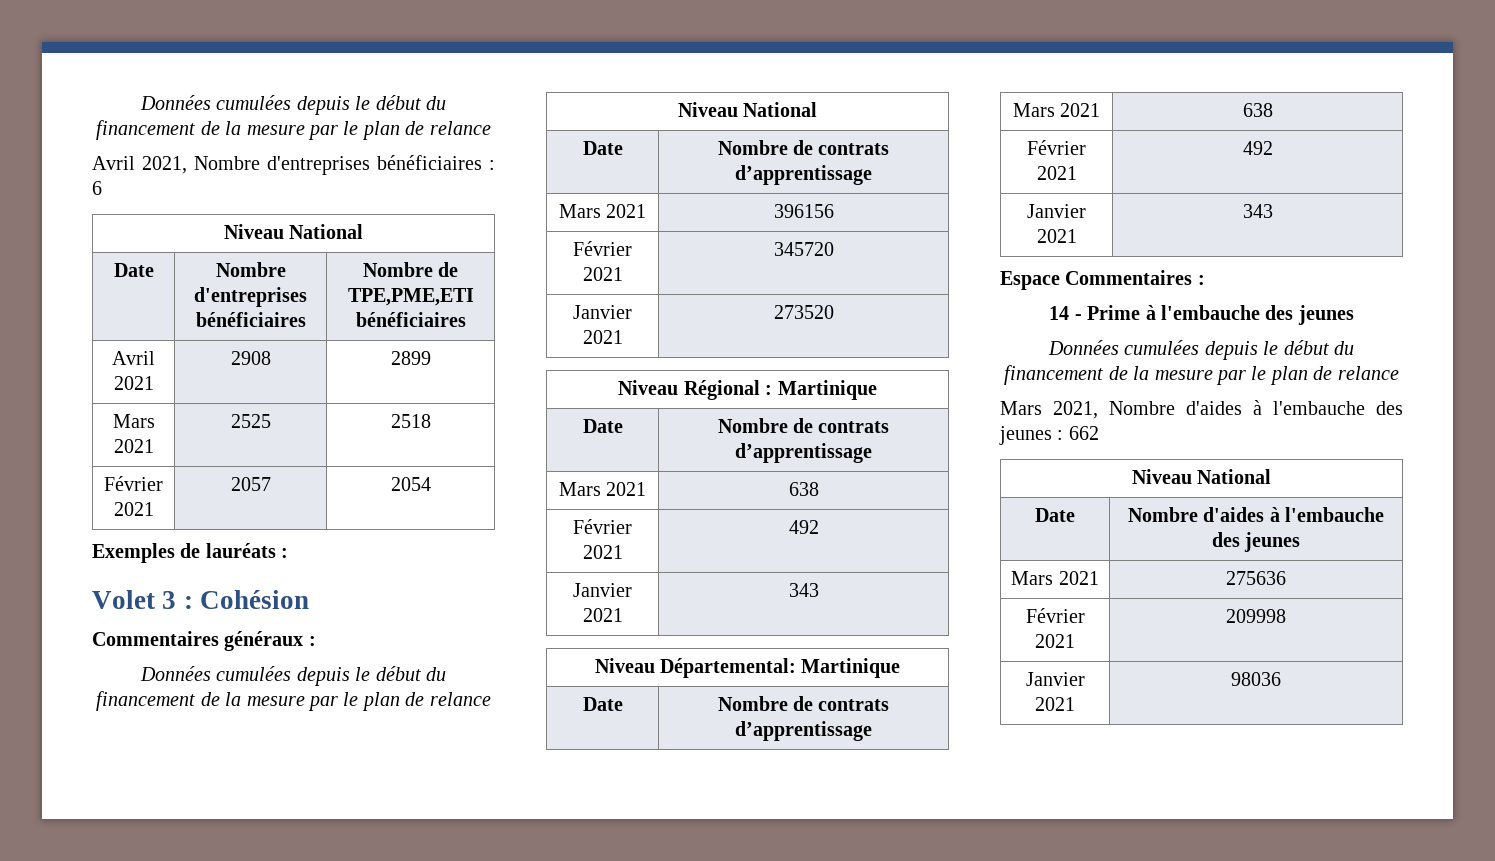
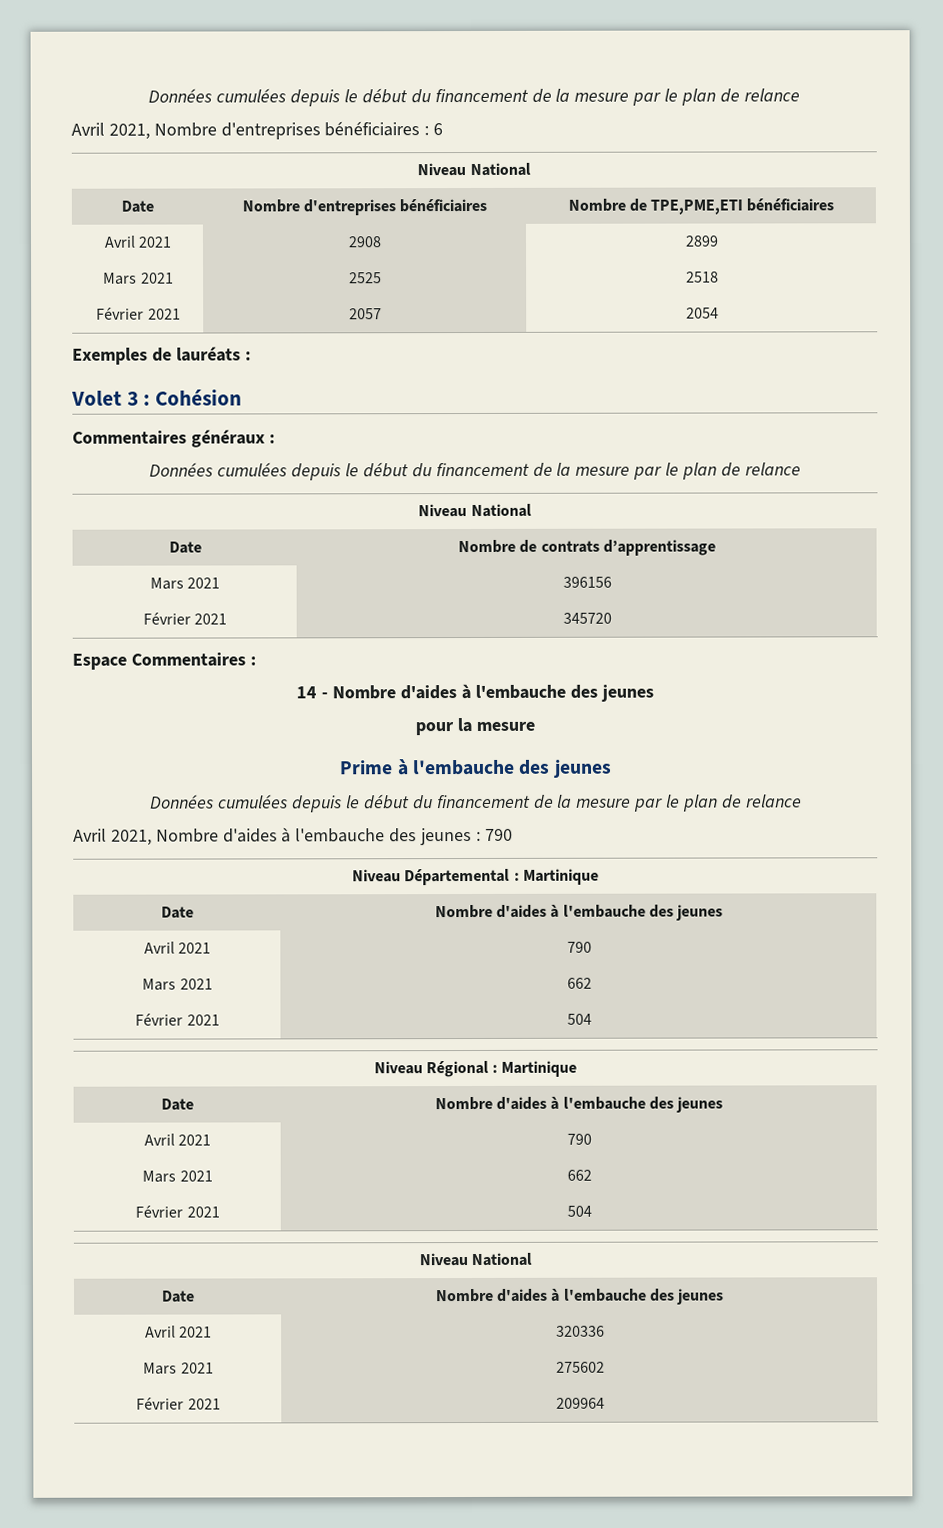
[573,305,632,319] [582,330,623,344] [773,305,834,319] [618,380,877,400] [582,419,623,433] [717,418,890,433] [735,443,872,463] [558,482,647,496] [788,482,819,496] [573,519,632,534] [582,545,623,559] [788,520,819,534] [573,583,632,597] [582,608,623,622] [788,583,819,597] [594,658,901,678] [582,697,623,711] [717,696,890,711] [735,721,872,741] [1012,103,1101,117] [1242,103,1273,117] [1027,140,1086,155] [1036,166,1077,180] [1242,141,1273,155] [1027,204,1086,218] [1036,229,1077,243] [1242,204,1273,218] // Janvier 2021 | 273520 // Niveau Régional : Martinique // Date | Nombre de contrats d’apprentissage // Mars 2021 | 638 // Février 2021 | 492 // Janvier 2021 | 343 // Niveau Départemental: Martinique // Date | Nombre de contrats d’apprentissage // Mars 2021 | 638 // Février 2021 | 492 // Janvier 2021 | 343 -> (612, 618) none
(1082, 317) none -> [332,684,654,702] [415,717,535,736] Nombre d'aides à l'embauche des jeunes // pour la mesure //
[1000,401,1042,415] Mars -> [73,828,107,842] Avril
[1068,426,1099,440] 662 -> [484,828,513,841] [352,868,599,886] [161,906,194,919] [434,904,724,921] [143,941,212,954] [566,941,592,953] [142,978,213,991] [566,977,592,989] [135,1013,220,1026] [566,1013,592,1025] [373,1060,578,1078] [161,1098,194,1111] [434,1096,724,1113] [143,1133,212,1146] [566,1133,592,1145] [142,1170,213,1183] [566,1169,592,1181] [135,1205,220,1218] [566,1205,592,1217] 790 // Niveau Départemental : Martinique // Date | Nombre d'aides à l'embauche des jeunes // Avril 2021 | 790 // Mars 2021 | 662 // Février 2021 | 504 // Niveau Régional : Martinique // Date | Nombre d'aides à l'embauche des jeunes // Avril 2021 | 790 // Mars 2021 | 662 // Février 2021 | 504
[1011,571,1099,585] [1226,571,1286,585] [1025,608,1085,623] [1035,634,1075,648] [1226,609,1286,623] [1025,672,1085,686] [1035,697,1075,711] [1231,672,1281,686] // Mars 2021 | 275636 // Février 2021 | 209998 // Janvier 2021 | 98036 -> [144,1325,213,1338] [555,1325,605,1337] [143,1362,214,1375] [555,1361,605,1373] [136,1397,221,1410] [555,1397,605,1409] // Avril 2021 | 320336 // Mars 2021 | 275602 // Février 2021 | 209964

